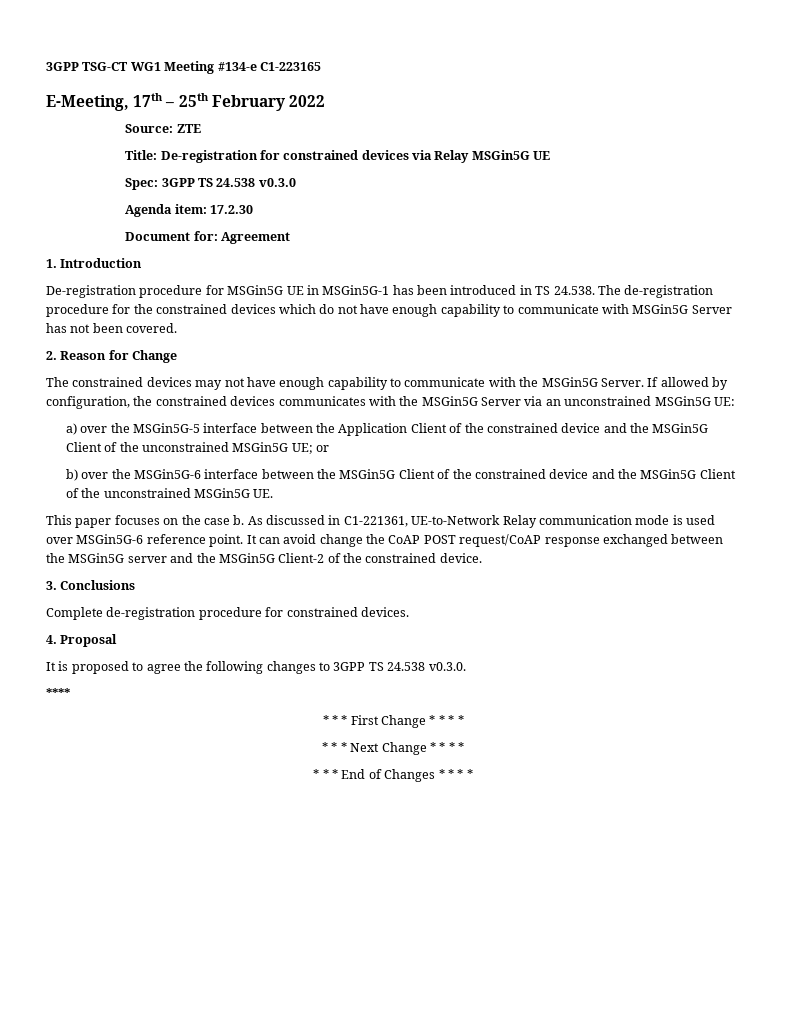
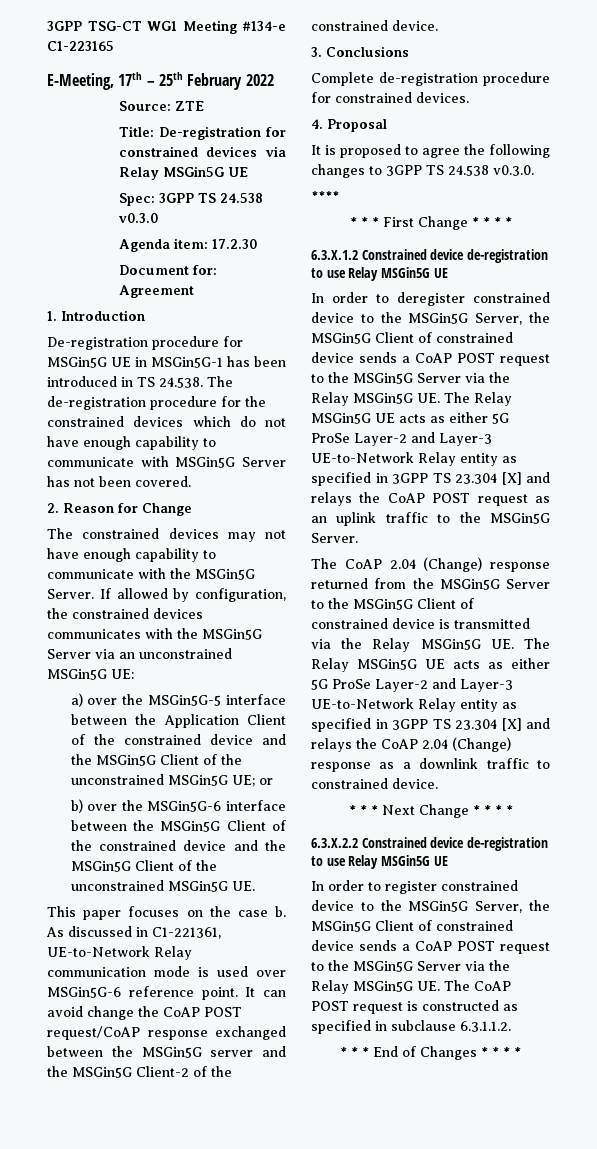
(464, 720) none -> [311,249,548,263] [311,267,448,281] [311,292,550,306] [311,312,550,325] [311,332,513,344] [311,352,550,366] [311,372,510,384] [311,392,512,406] [311,412,509,424] [311,432,492,446] [311,452,517,466] [311,472,550,486] [311,492,550,506] [311,512,550,526] [311,533,358,543] [311,557,550,572] [311,578,550,590] [311,598,474,610] [311,618,530,629] [311,638,550,652] [311,658,550,672] [311,678,513,692] [311,698,517,712] [311,718,550,732] [311,737,511,752] [311,758,550,772] [311,778,438,789] // 6.3.X.1.2 Constrained device de-registration to use Relay MSGin5G UE // In order to deregister constrained device to the MSGin5G Server, the MSGin5G Client of constrained device sends a CoAP POST request to the MSGin5G Server via the Relay MSGin5G UE. The Relay MSGin5G UE acts as either 5G ProSe Layer-2 and Layer-3 UE-to-Network Relay entity as specified in 3GPP TS 23.304 [X] and relays the CoAP POST request as an uplink traffic to the MSGin5G Server. // The CoAP 2.04 (Change) response returned from the MSGin5G Server to the MSGin5G Client of constrained device is transmitted via the Relay MSGin5G UE. The Relay MSGin5G UE acts as either 5G ProSe Layer-2 and Layer-3 UE-to-Network Relay entity as specified in 3GPP TS 23.304 [X] and relays the CoAP 2.04 (Change) response as a downlink traffic to constrained device.
(464, 747) none -> [311,837,548,851] [311,855,448,869] [311,880,518,894] [311,900,550,913] [311,920,513,932] [311,940,550,954] [311,960,510,972] [311,980,511,994] [311,1000,518,1014] [311,1020,511,1034] // 6.3.X.2.2 Constrained device de-registration to use Relay MSGin5G UE // In order to register constrained device to the MSGin5G Server, the MSGin5G Client of constrained device sends a CoAP POST request to the MSGin5G Server via the Relay MSGin5G UE. The CoAP POST request is constructed as specified in subclause 6.3.1.1.2.

